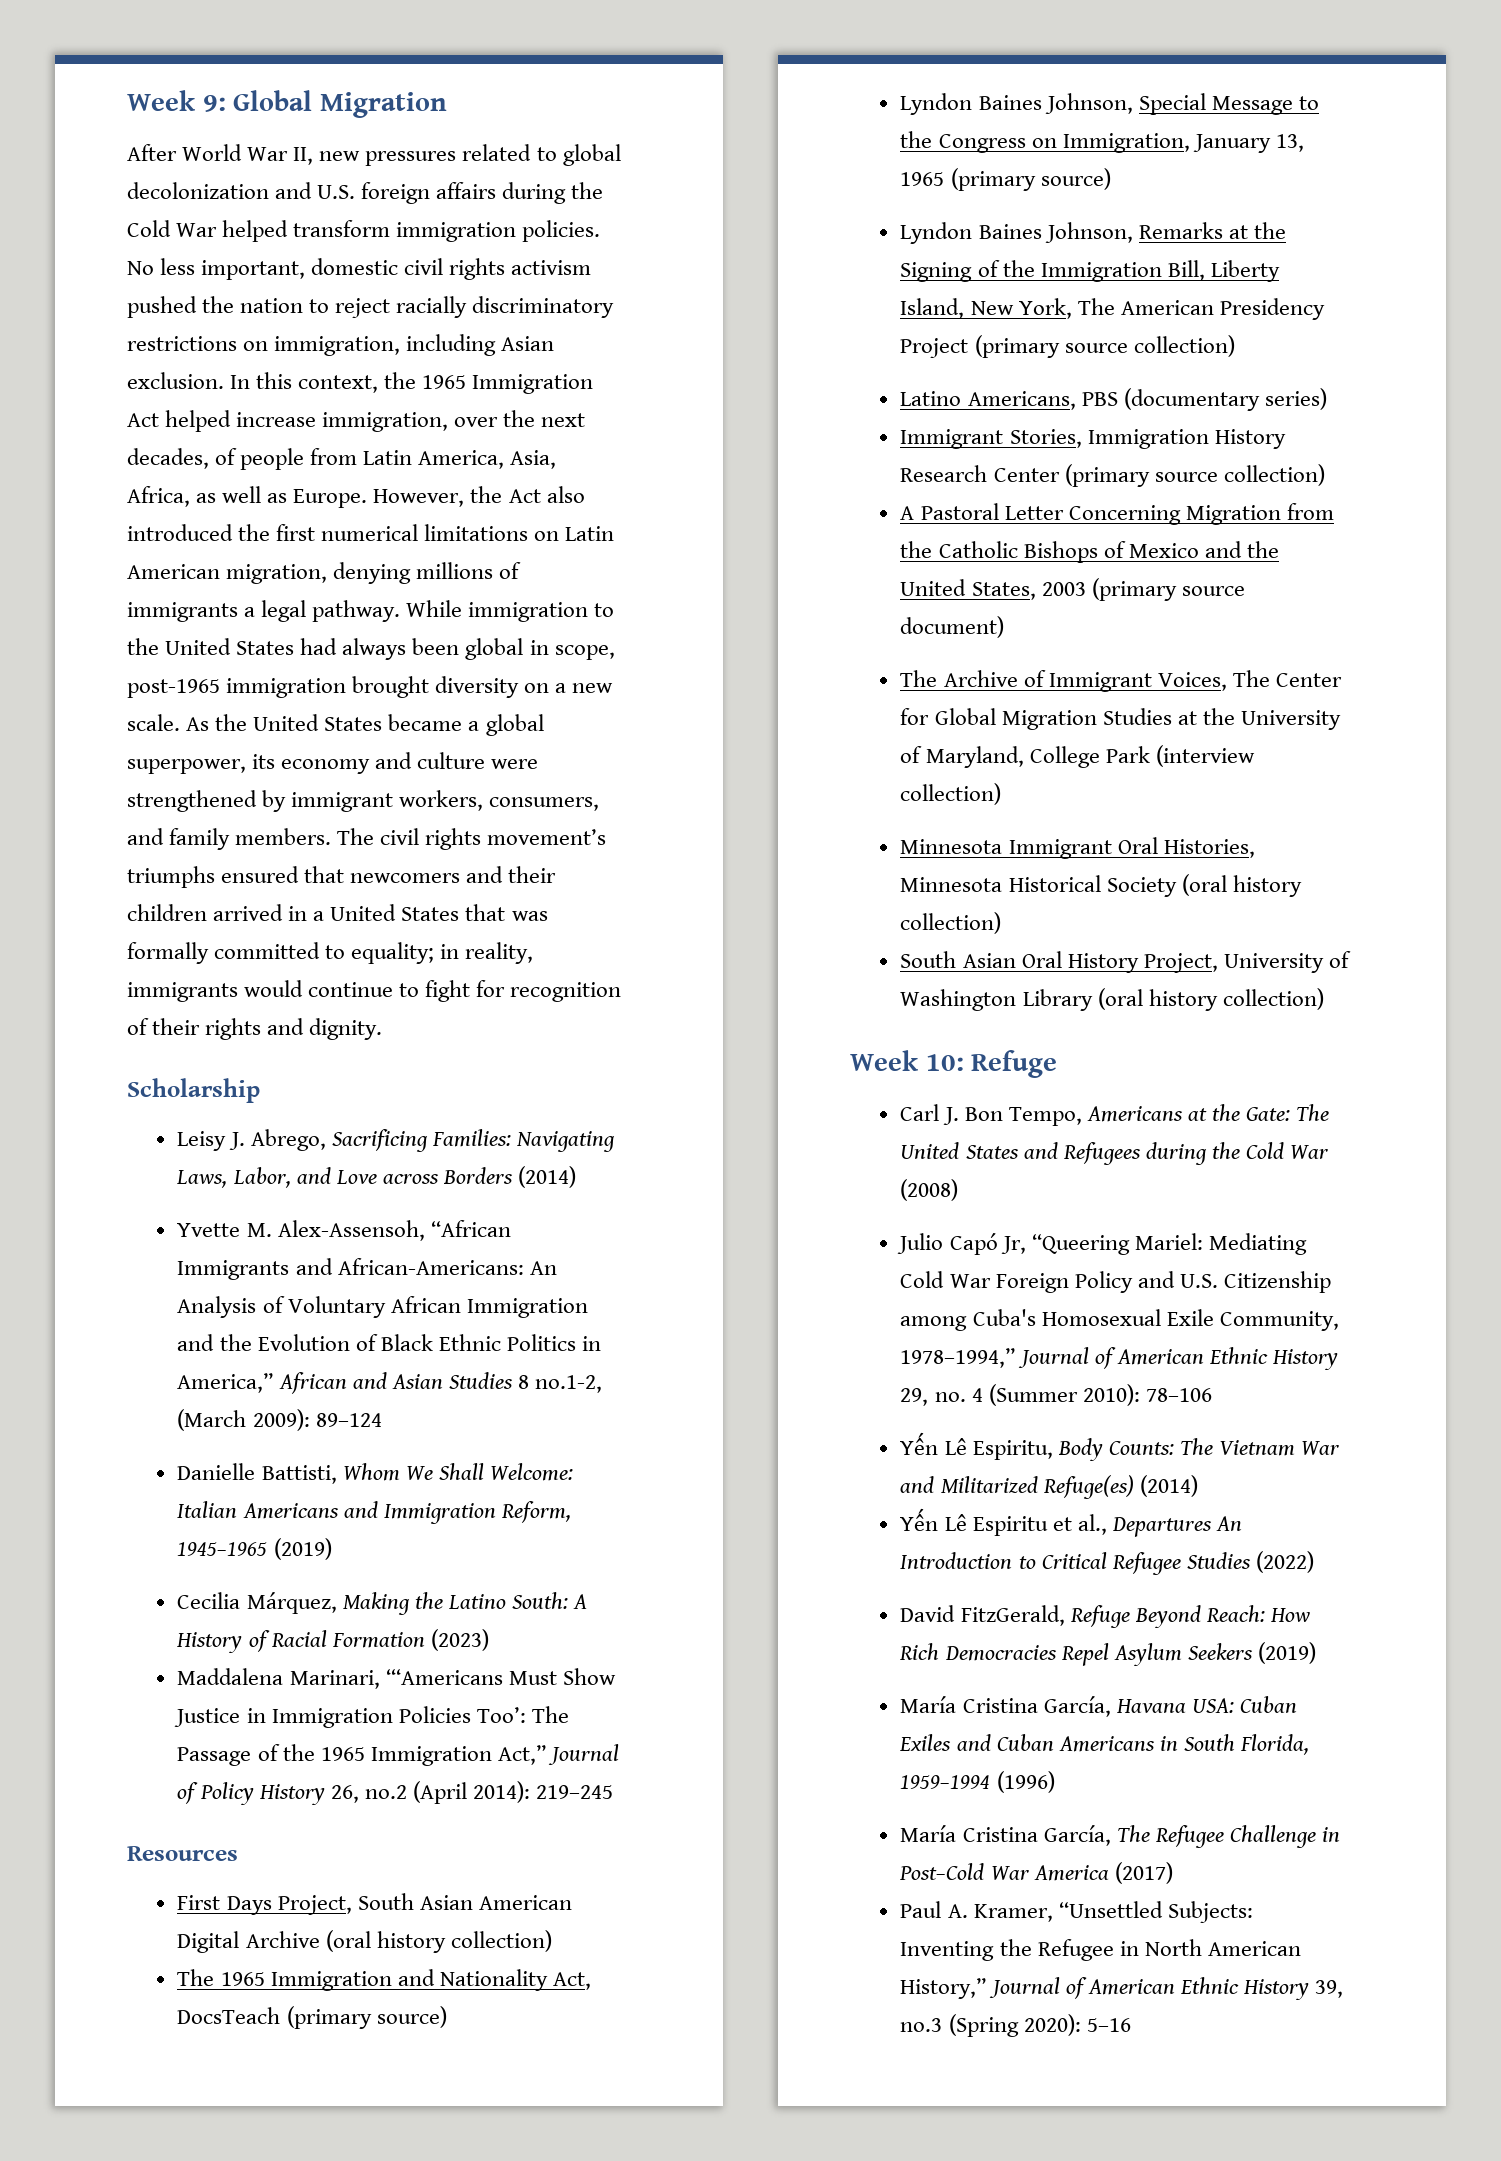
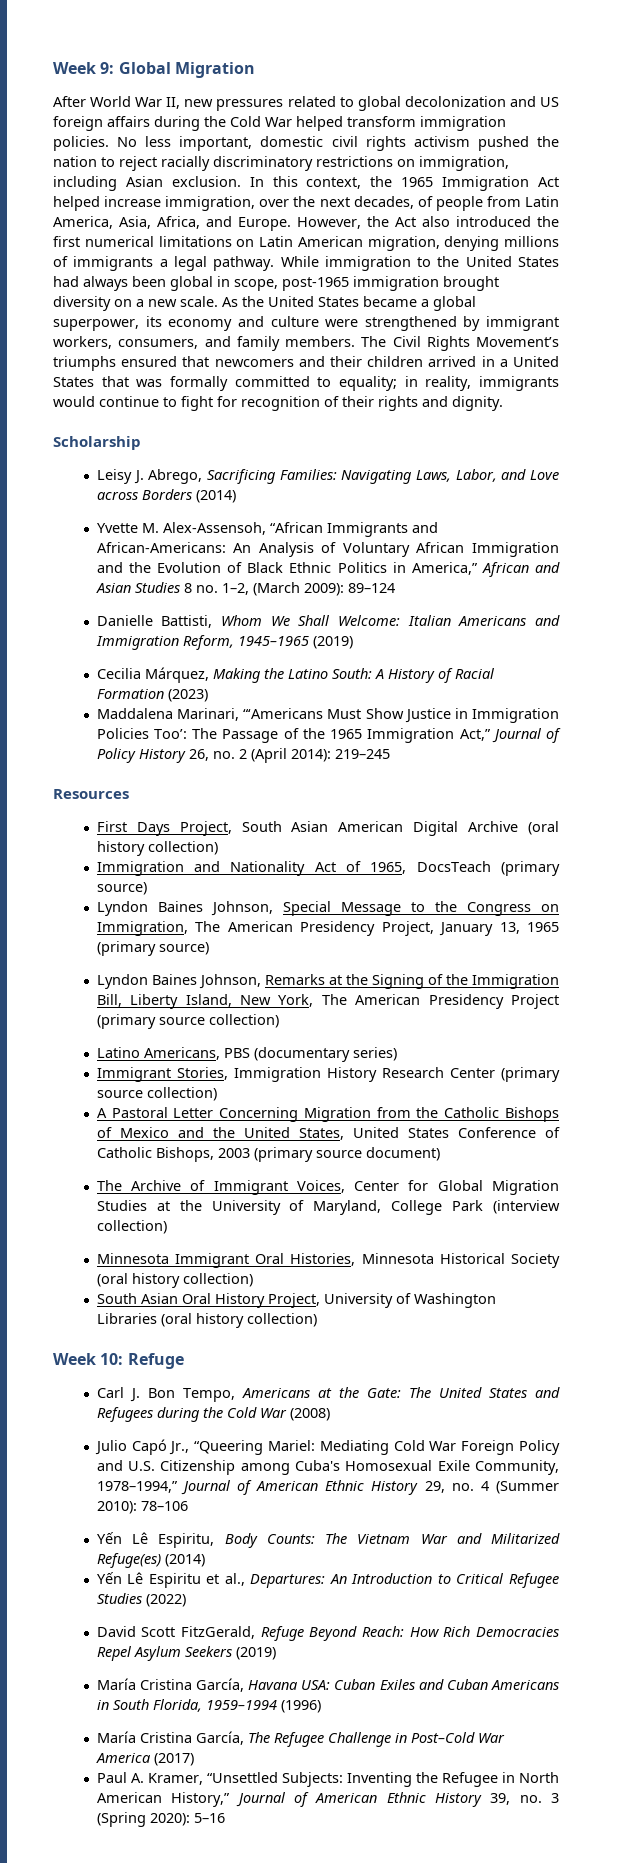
[317,185,356,199] U.S. -> [539,97,559,107] US
[196,486,288,503] as well as -> [206,216,232,227] and
[380,828,607,850] civil rights movement’s -> [392,336,559,351] Civil Rights Movement’s
[534,1375,602,1393] no.1-2, -> [195,583,249,595] no. 1–2,
[364,1785,407,1799] no.2 -> [212,749,247,759] no. 2
[177,1969,265,1986] The 1965 -> (218, 848) none
[552,1972,591,1990] Act, -> [314,861,407,874] Act of 1965,
(1190, 143) none -> [195,921,434,936] The American Presidency Project,
(1036, 591) none -> [352,1127,560,1138] [96,1147,214,1162] United States Conference of Catholic Bishops,
[1232,670,1270,687] The -> (345, 1186) none
[1022,989,1093,1011] Library -> [96,1313,157,1324] Libraries
[1000,1236,1026,1254] Jr, -> [169,1441,190,1455] Jr.,
[1111,1517,1212,1537] Departures -> [250,1574,326,1588] Departures:
(956, 1613) none -> [141,1627,176,1637] Scott
[900,2018,943,2032] no.3 -> [519,1793,560,1803] no. 3

